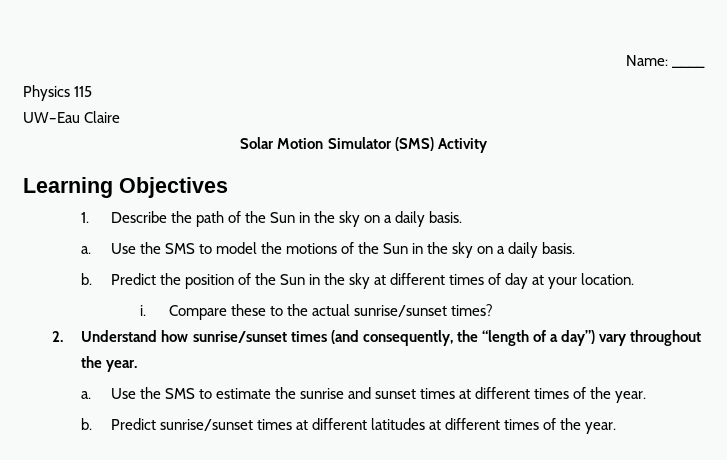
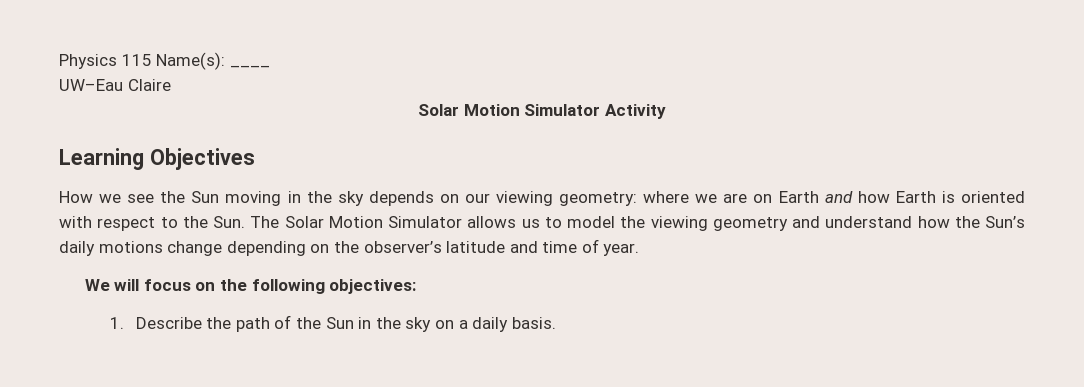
[625,55,668,66] [672,66,705,68] Name: ____ // -> (59, 61) none
(93, 91) none -> [156,52,270,70] Name(s): ____
[394,137,434,151] (SMS) -> (601, 110) none
(228, 187) none -> [59,191,1025,206] [59,216,1025,231] [59,239,640,256] [84,279,417,294] // How we see the Sun moving in the sky depends on our viewing geometry: where we are on Earth and how Earth is oriented with respect to the Sun. The Solar Motion Simulator allows us to model the viewing geometry and understand how the Sun’s daily motions change depending on the observer’s latitude and time of year. // We will focus on the following objectives:
[81,242,576,258] [81,273,635,289] [139,304,494,320] [52,330,702,346] [81,356,138,372] [81,387,647,403] [81,418,617,434] // a. Use the SMS to model the motions of the Sun in the sky on a daily basis. // b. Predict the position of the Sun in the sky at different times of day at your location. // i. Compare these to the actual sunrise/sunset times? // 2. Understand how sunrise/sunset times (and consequently, the “length of a day”) vary throughout the year. // a. Use the SMS to estimate the sunrise and sunset times at different times of the year. // b. Predict sunrise/sunset times at different latitudes at different times of the year. -> (556, 323) none

